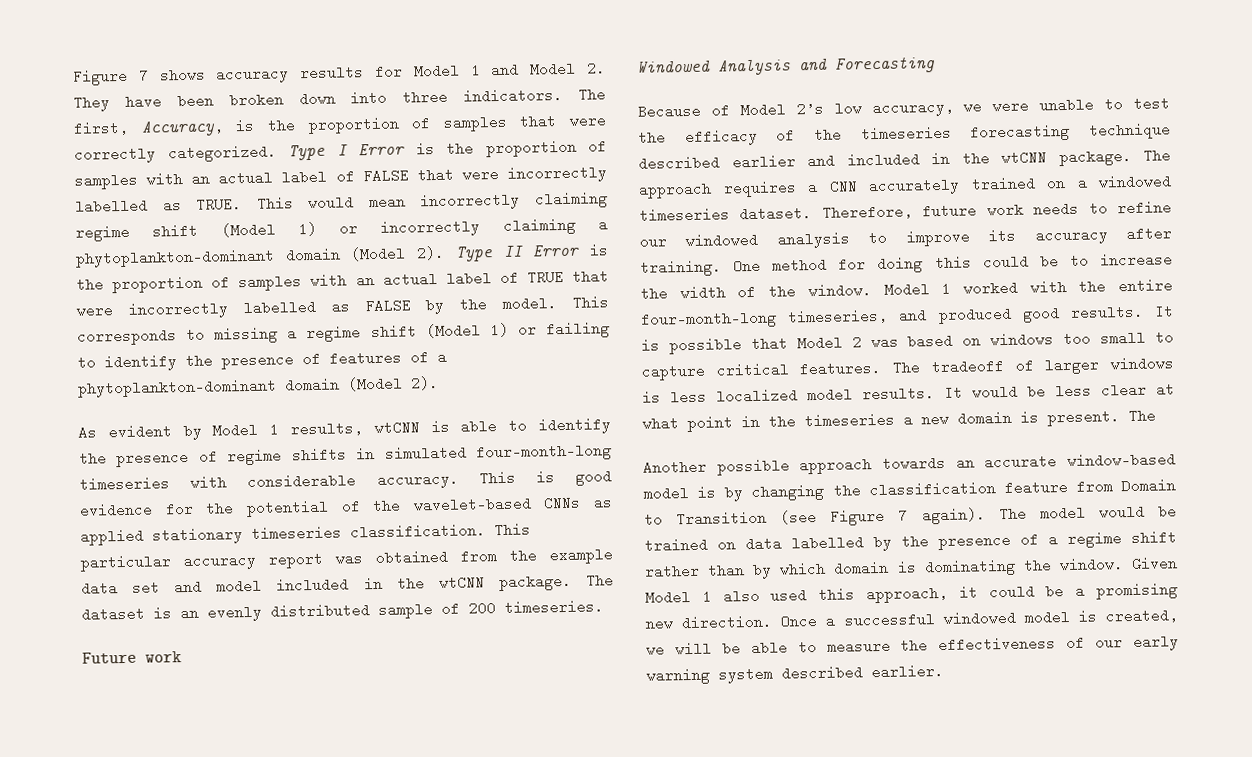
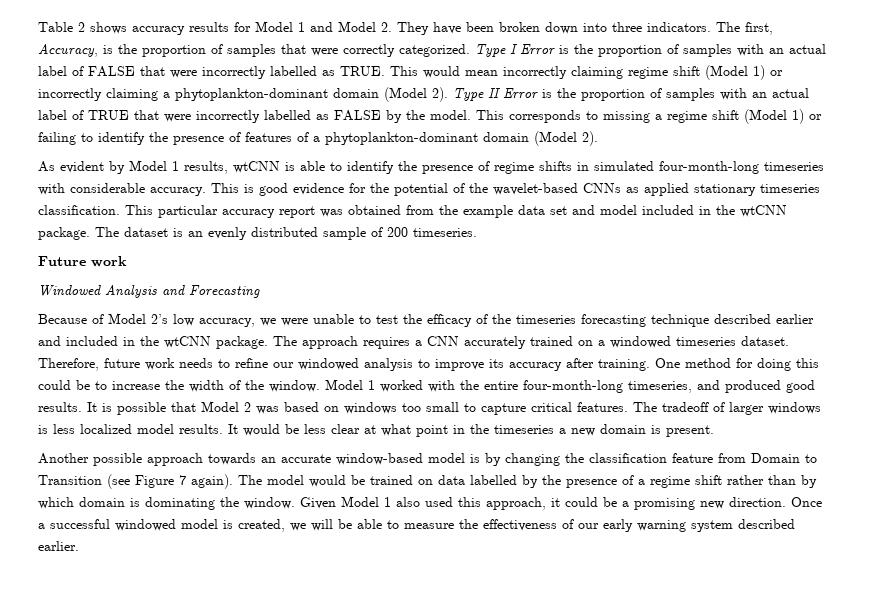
[73,68,149,86] Figure 7 -> [38,22,85,32] Table 2
[1128,408,1156,424] The -> (714, 431) none

